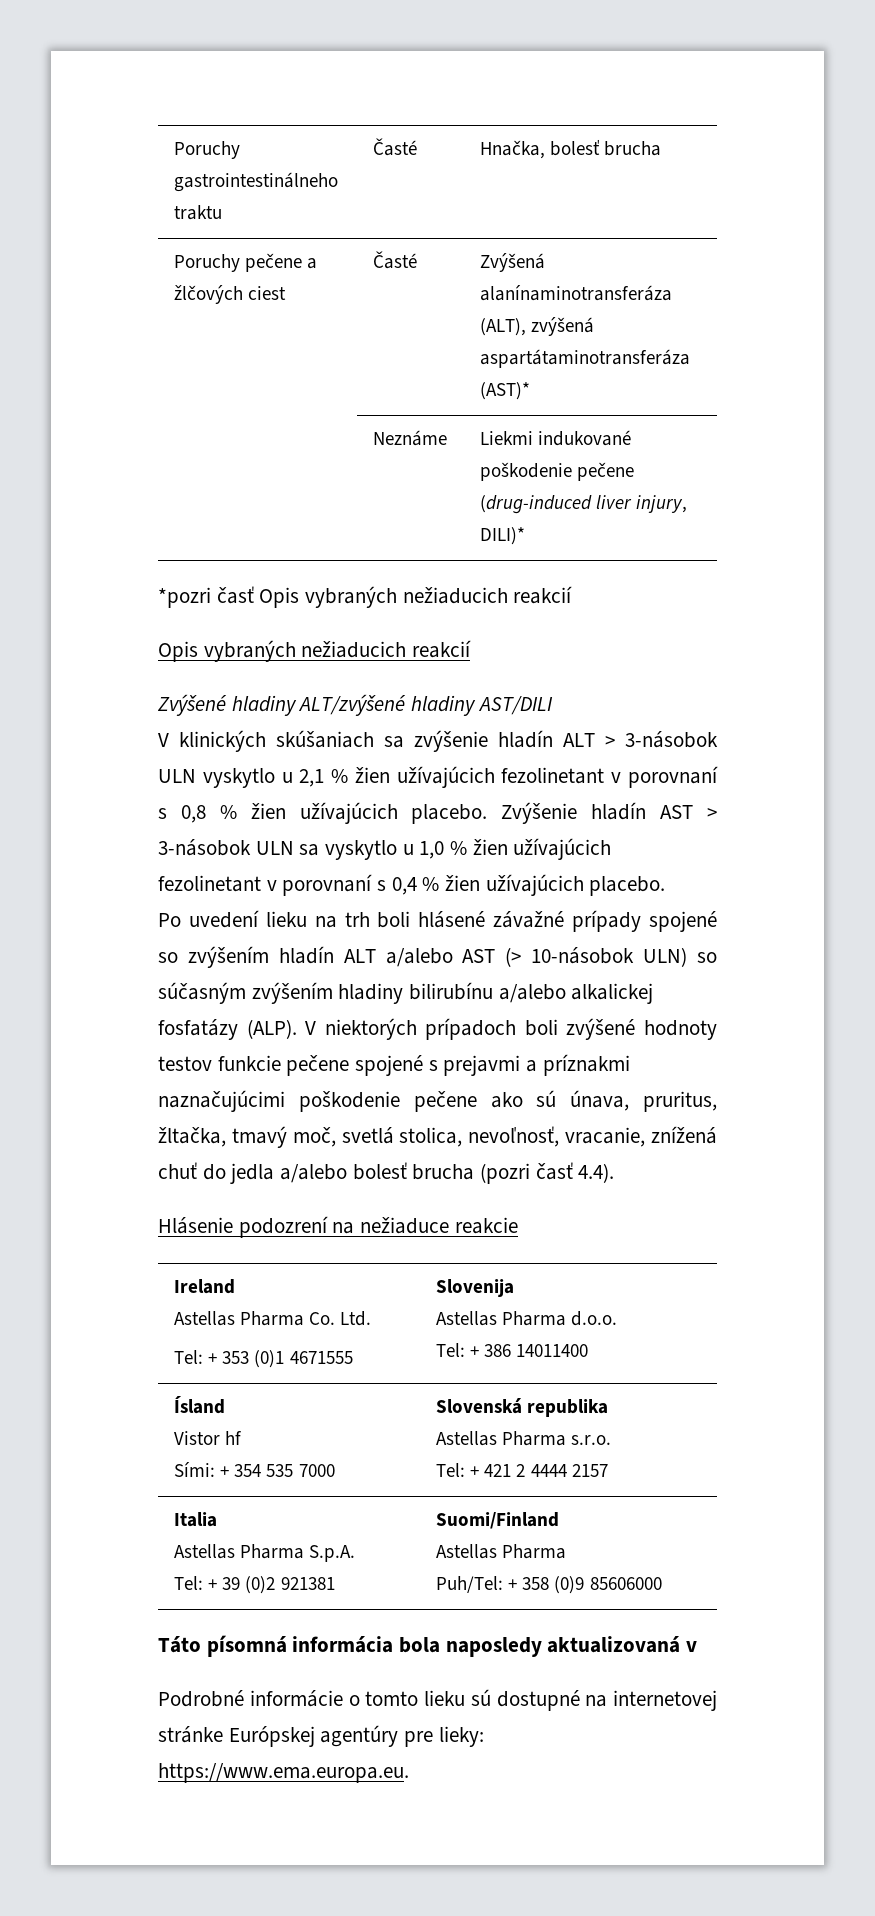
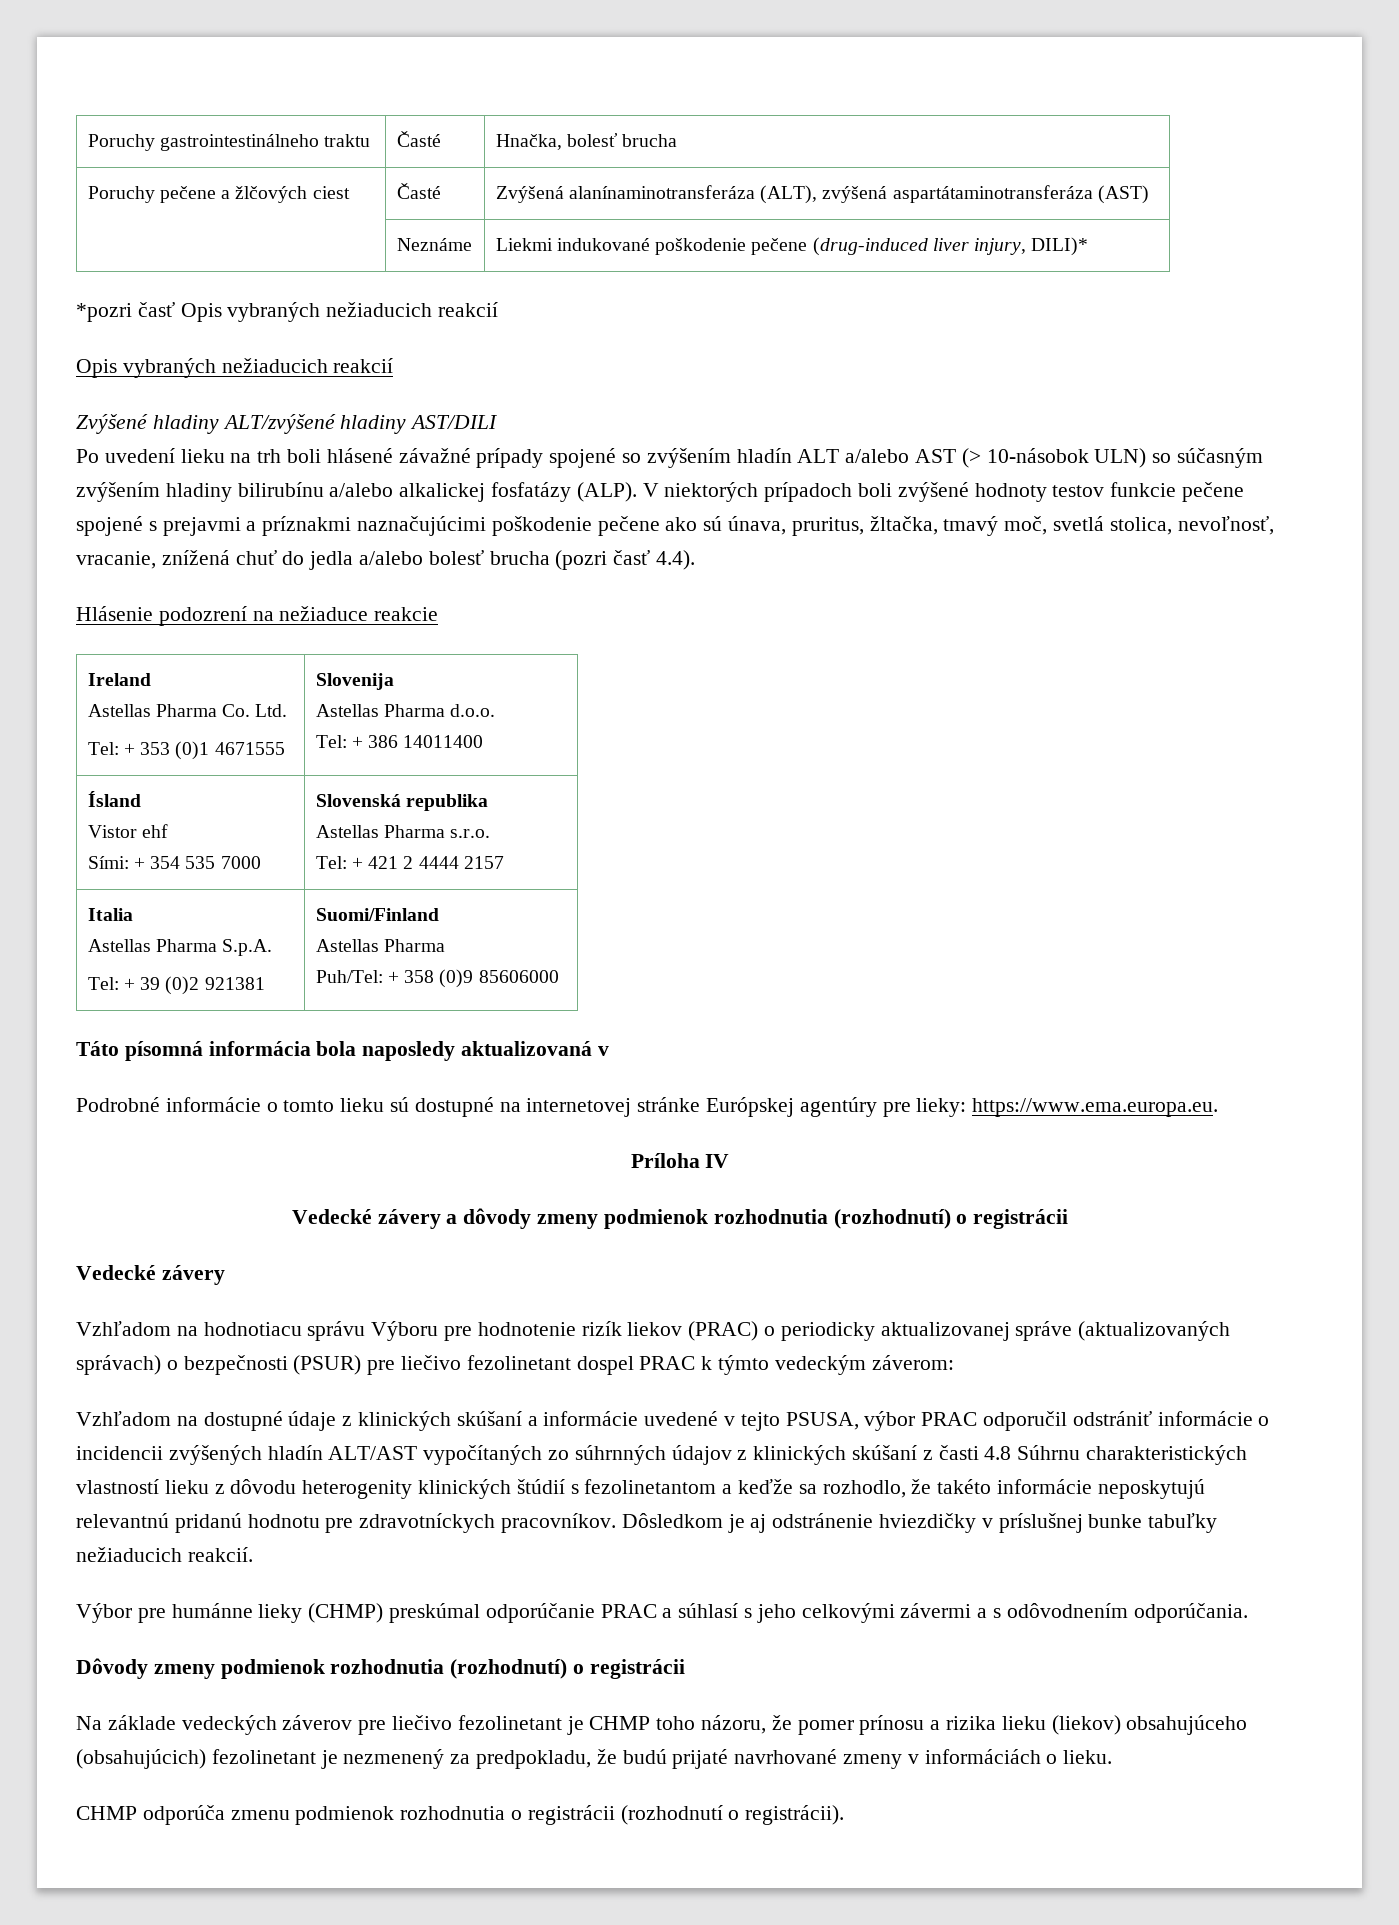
[480,382,531,400] (AST)* -> [1097,185,1149,204] (AST)
[158,730,718,752] [158,766,718,788] [158,802,718,824] [158,838,612,860] [158,874,666,896] // V klinických skúšaniach sa zvýšenie hladín ALT > 3-násobok ULN vyskytlo u 2,1 % žien užívajúcich fezolinetant v porovnaní s 0,8 % žien užívajúcich placebo. Zvýšenie hladín AST > 3-násobok ULN sa vyskytlo u 1,0 % žien užívajúcich fezolinetant v porovnaní s 0,4 % žien užívajúcich placebo. -> (498, 422) none
[225,1431,243,1445] hf -> [141,824,168,838] ehf
(409, 1773) none -> [630,1153,730,1168] [291,1208,1069,1229] [76,1265,225,1285] [76,1321,1231,1341] [76,1355,954,1375] [76,1411,1270,1431] [76,1445,1248,1465] [76,1479,1205,1499] [76,1513,1218,1533] [76,1547,253,1562] [76,1603,1248,1623] [76,1658,685,1679] [76,1715,1248,1735] [76,1749,1113,1769] [76,1805,845,1825] // Príloha IV // Vedecké závery a dôvody zmeny podmienok rozhodnutia (rozhodnutí) o registrácii // Vedecké závery // Vzhľadom na hodnotiacu správu Výboru pre hodnotenie rizík liekov (PRAC) o periodicky aktualizovanej správe (aktualizovaných správach) o bezpečnosti (PSUR) pre liečivo fezolinetant dospel PRAC k týmto vedeckým záverom: // Vzhľadom na dostupné údaje z klinických skúšaní a informácie uvedené v tejto PSUSA, výbor PRAC odporučil odstrániť informácie o incidencii zvýšených hladín ALT/AST vypočítaných zo súhrnných údajov z klinických skúšaní z časti 4.8 Súhrnu charakteristických vlastností lieku z dôvodu heterogenity klinických štúdií s fezolinetantom a keďže sa rozhodlo, že takéto informácie neposkytujú relevantnú pridanú hodnotu pre zdravotníckych pracovníkov. Dôsledkom je aj odstránenie hviezdičky v príslušnej bunke tabuľky nežiaducich reakcií. // Výbor pre humánne lieky (CHMP) preskúmal odporúčanie PRAC a súhlasí s jeho celkovými závermi a s odôvodnením odporúčania. // Dôvody zmeny podmienok rozhodnutia (rozhodnutí) o registrácii // Na základe vedeckých záverov pre liečivo fezolinetant je CHMP toho názoru, že pomer prínosu a rizika lieku (liekov) obsahujúceho (obsahujúcich) fezolinetant je nezmenený za predpokladu, že budú prijaté navrhované zmeny v informáciách o lieku. // CHMP odporúča zmenu podmienok rozhodnutia o registrácii (rozhodnutí o registrácii).

